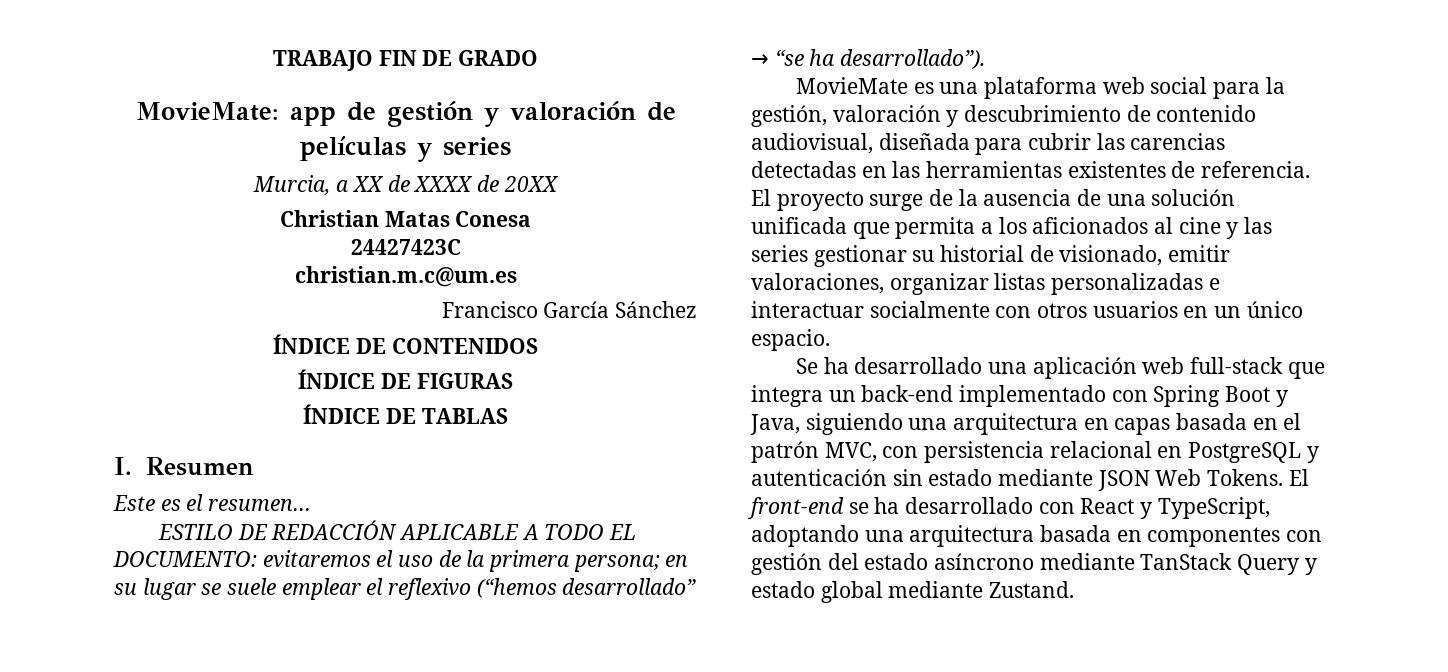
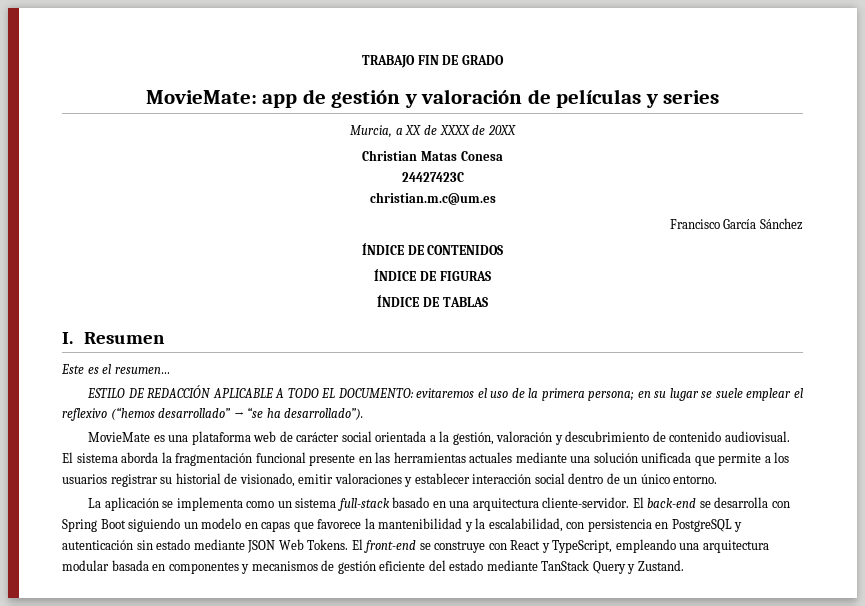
[1150,77,1260,99] social para -> [279,431,436,442] de carácter social orientada a
[751,133,1226,155] [751,161,1311,178] [751,189,1102,211] audiovisual, diseñada para cubrir las carencias detectadas en las herramientas existentes de referencia. El proyecto surge de la ausencia de -> [724,431,790,442] [62,452,567,466] audiovisual. El sistema aborda la fragmentación funcional presente en las herramientas actuales mediante
[895,217,976,239] permita -> [718,453,762,466] permite
[1032,217,1273,239] [751,245,907,267] aficionados al cine y las series gestionar -> [62,474,158,487] usuarios registrar
[751,273,1220,295] [751,301,1303,318] [751,329,830,351] [795,357,1325,379] [751,385,1288,407] [750,413,1302,435] [751,441,877,463] valoraciones, organizar listas personalizadas e interactuar socialmente con otros usuarios en un único espacio. // Se ha desarrollado una aplicación web full-stack que integra un back-end implementado con Spring Boot y Java, siguiendo una arquitectura en capas basada en el patrón MVC, -> [334,473,718,487] [87,497,790,511] [62,518,563,532] valoraciones y establecer interacción social dentro de un único entorno. // La aplicación se implementa como un sistema full-stack basado en una arquitectura cliente-servidor. El back-end se desarrolla con Spring Boot siguiendo un modelo en capas que favorece la mantenibilidad y la escalabilidad,
[1049,441,1152,458] relacional -> (652, 525) none
[874,497,1034,514] ha desarrollado -> [434,541,486,553] construye
[751,525,1035,547] adoptando una arquitectura -> [615,539,769,553] [62,560,109,571] empleando una arquitectura modular
[1286,530,1323,542] [751,553,822,575] con gestión -> [241,560,426,574] y mecanismos de gestión eficiente
[934,553,1035,570] asíncrono -> (484, 565) none
[751,581,984,603] estado global mediante -> (636, 569) none

